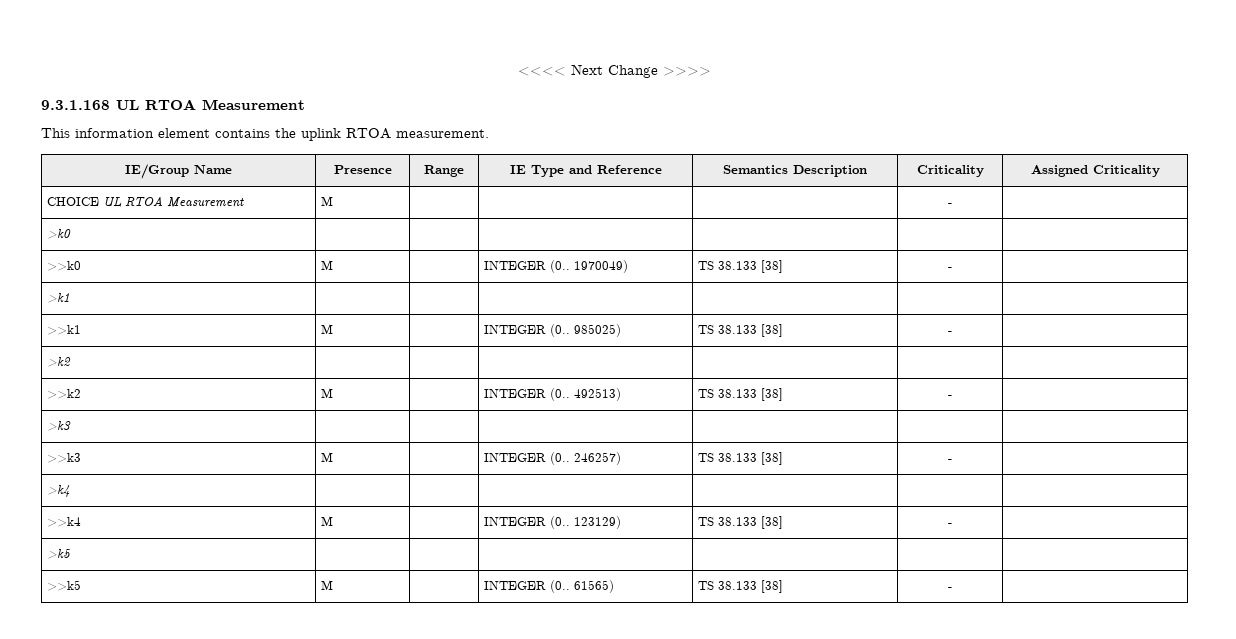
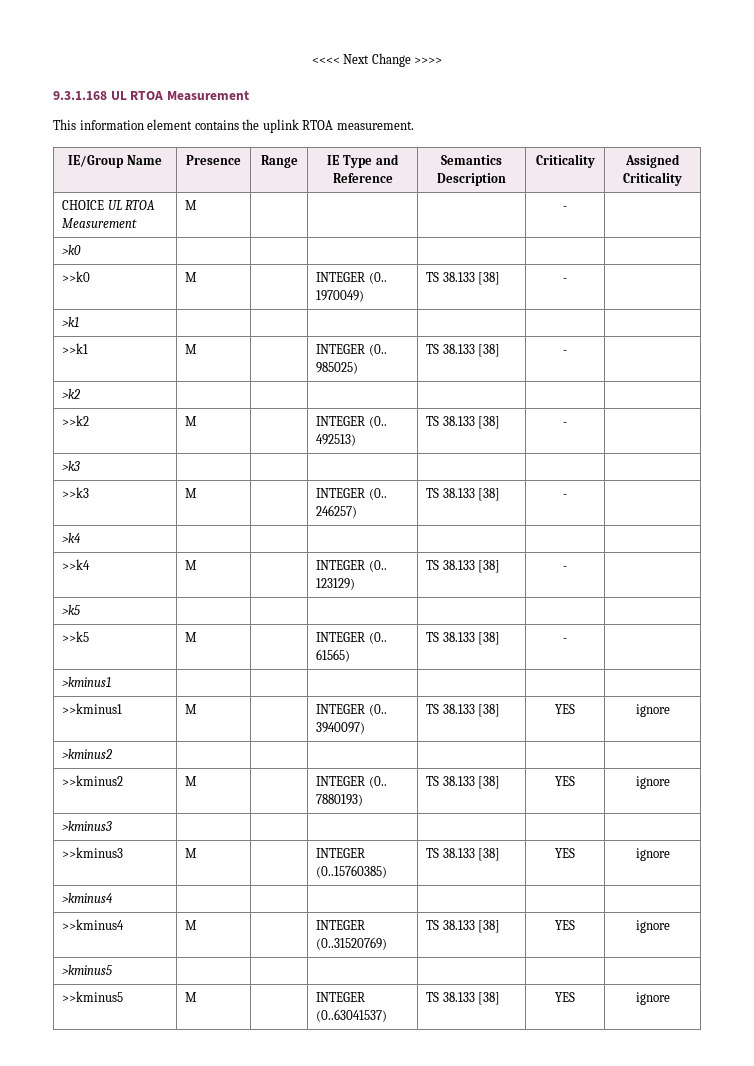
(952, 588) none -> [62,677,112,687] [62,703,123,714] [185,704,198,714] [316,704,387,716] [316,722,366,734] [426,704,501,717] [555,704,575,714] [635,704,670,717] [62,749,113,759] [62,775,124,786] [185,776,198,786] [316,776,387,788] [316,794,364,806] [426,776,501,789] [555,776,575,786] [635,776,670,789] [62,821,113,831] [62,847,124,858] [185,848,198,858] [316,848,366,858] [316,865,388,878] [426,848,501,861] [555,848,575,858] [635,848,670,861] [62,893,114,903] [62,919,125,930] [185,920,198,930] [316,920,366,930] [316,937,388,950] [426,920,501,933] [555,920,575,930] [635,920,670,933] [62,965,113,975] [62,991,124,1002] [185,992,198,1002] [316,992,366,1002] [316,1009,388,1022] [426,992,501,1005] [555,992,575,1002] [635,992,670,1005] // >kminus1 | | | | | | // >>kminus1 | M | | INTEGER (0.. 3940097) | TS 38.133 [38] | YES | ignore // >kminus2 | | | | | | // >>kminus2 | M | | INTEGER (0.. 7880193) | TS 38.133 [38] | YES | ignore // >kminus3 | | | | | | // >>kminus3 | M | | INTEGER (0..15760385) | TS 38.133 [38] | YES | ignore // >kminus4 | | | | | | // >>kminus4 | M | | INTEGER (0..31520769) | TS 38.133 [38] | YES | ignore // >kminus5 | | | | | | // >>kminus5 | M | | INTEGER (0..63041537) | TS 38.133 [38] | YES | ignore

